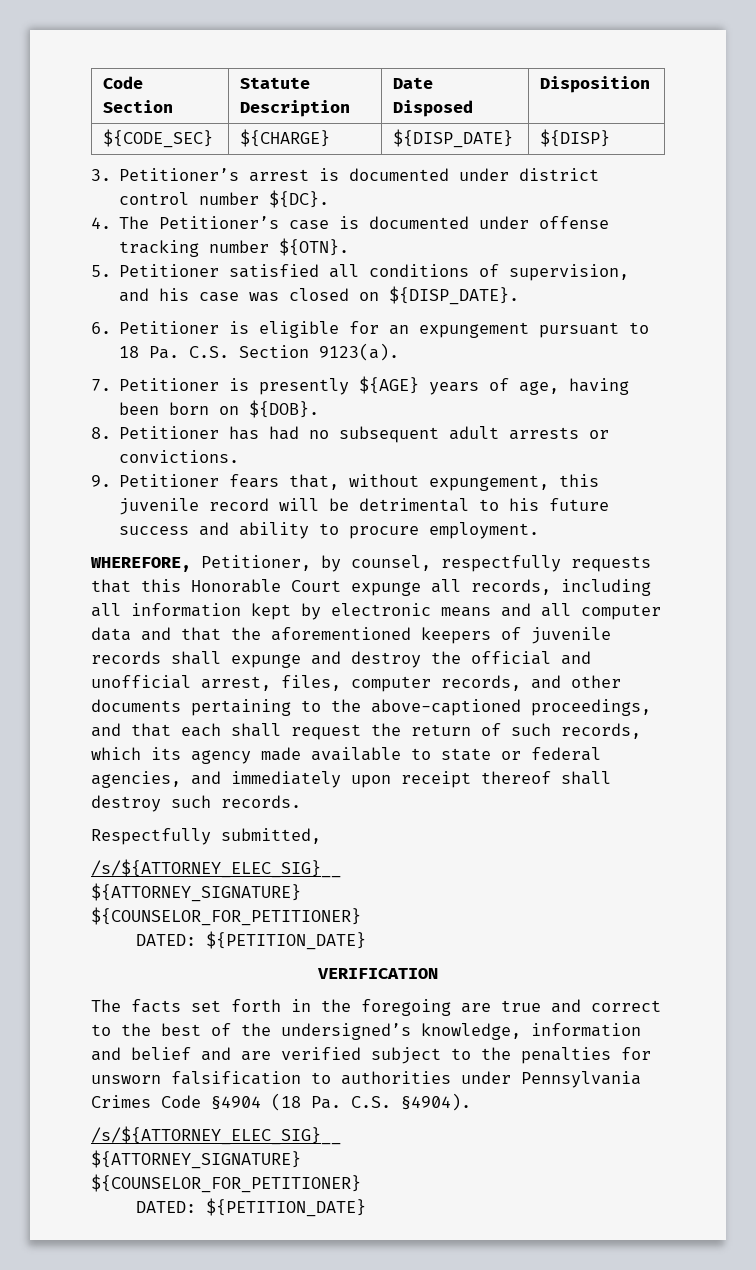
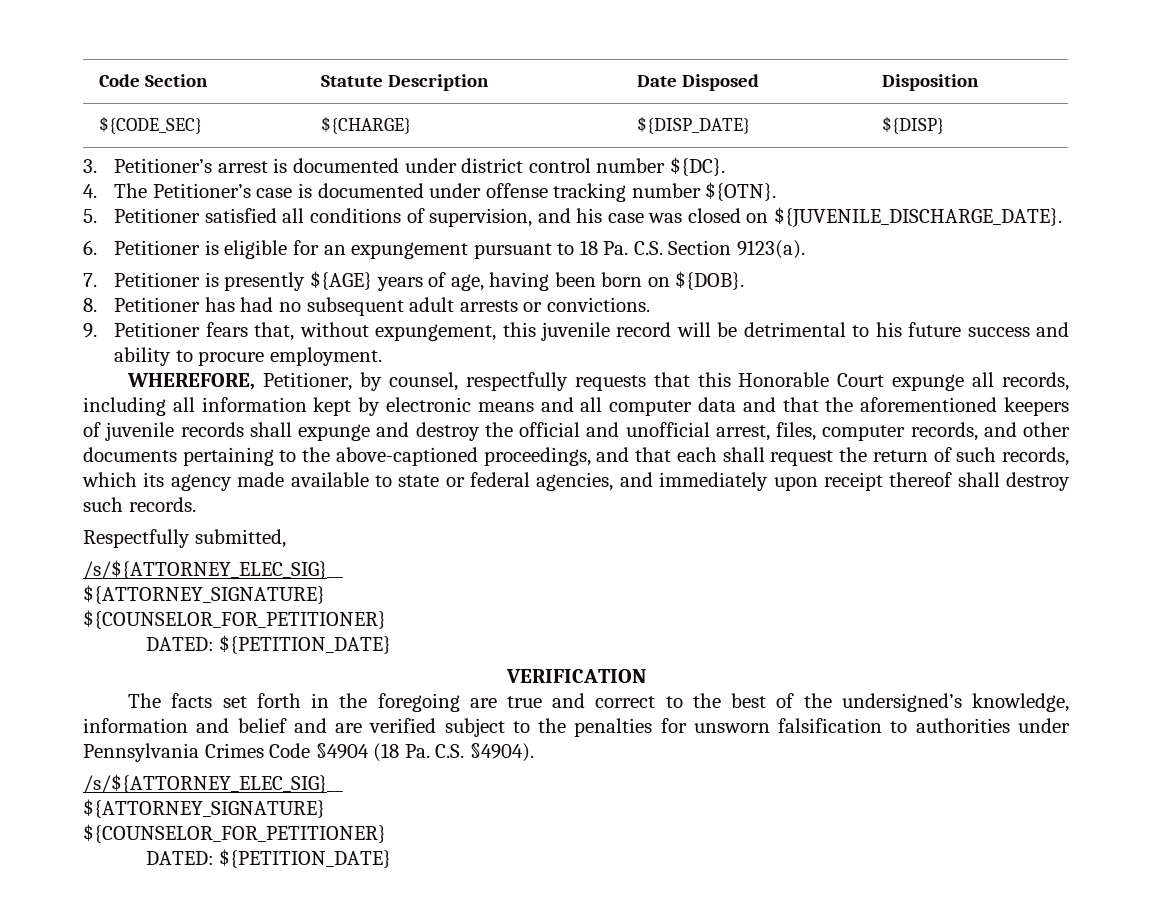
[389,286,520,305] ${DISP_DATE}. -> [773,207,1062,228] ${JUVENILE_DISCHARGE_DATE}.

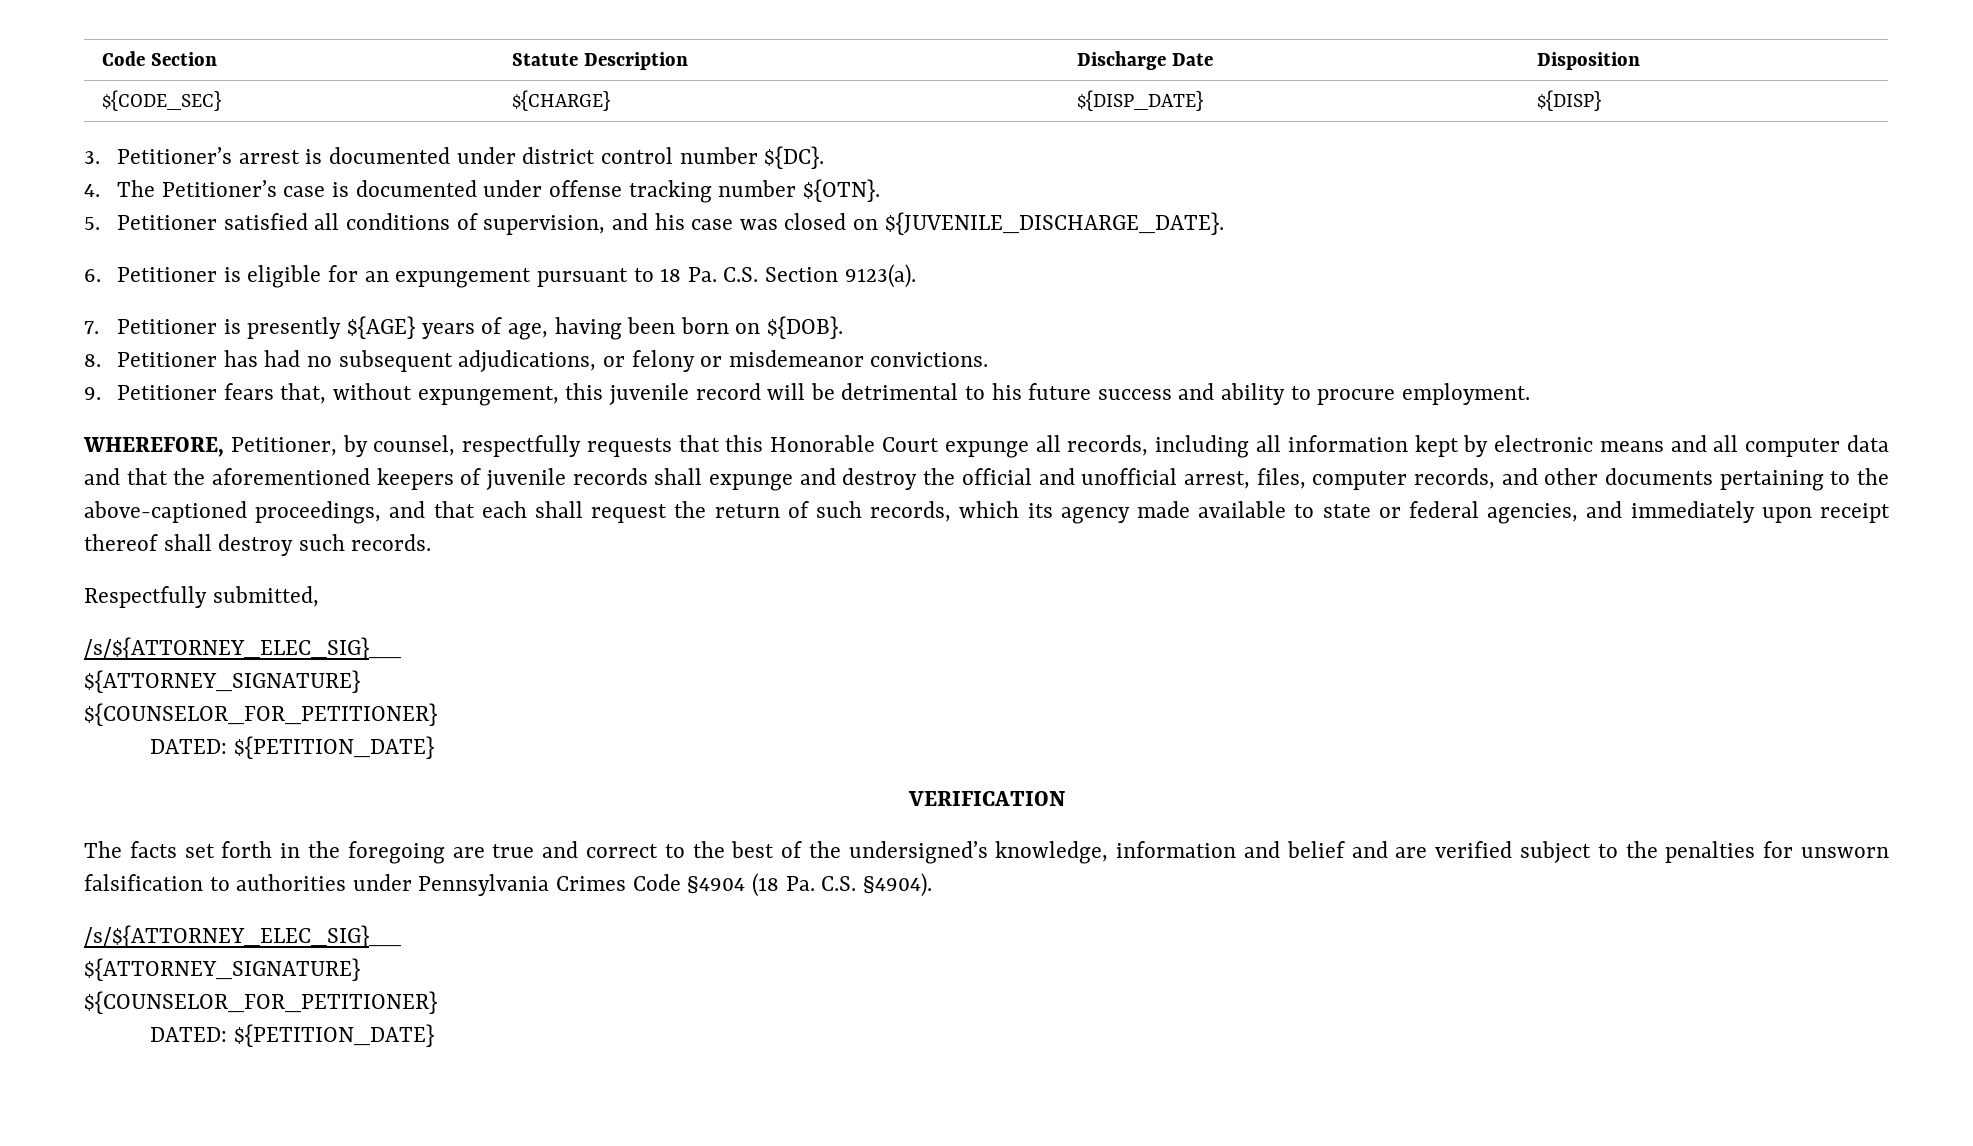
(490, 82) none -> [1076,51,1166,70] Discharge
[682,74,760,91] Disposed -> (1213, 59) none
[409,297,543,312] adult arrests or -> [458,350,864,372] adjudications, or felony or misdemeanor

